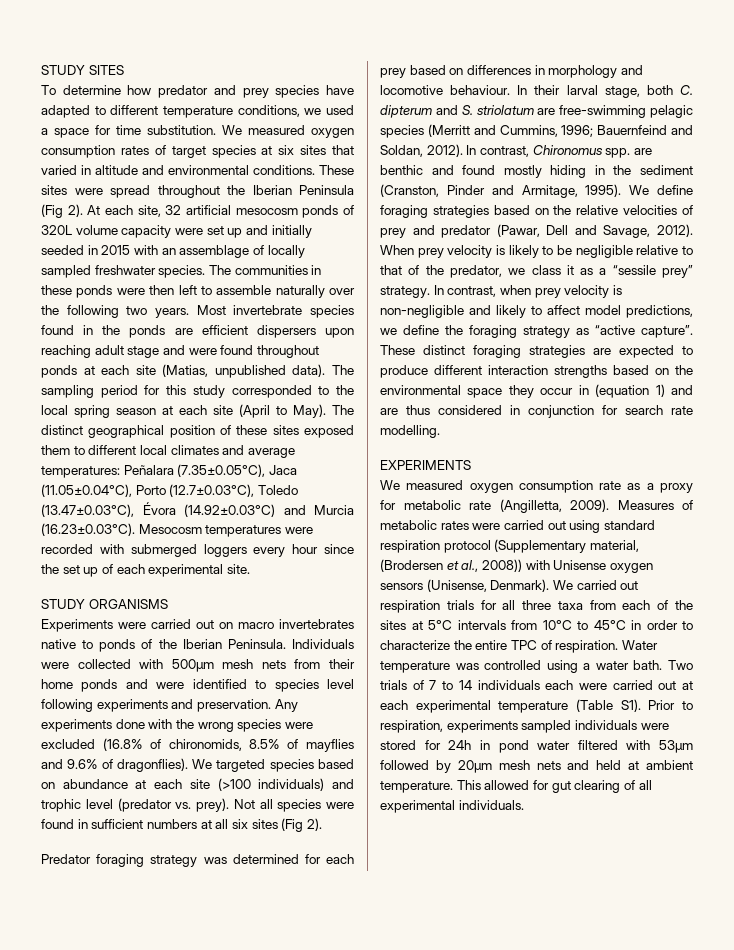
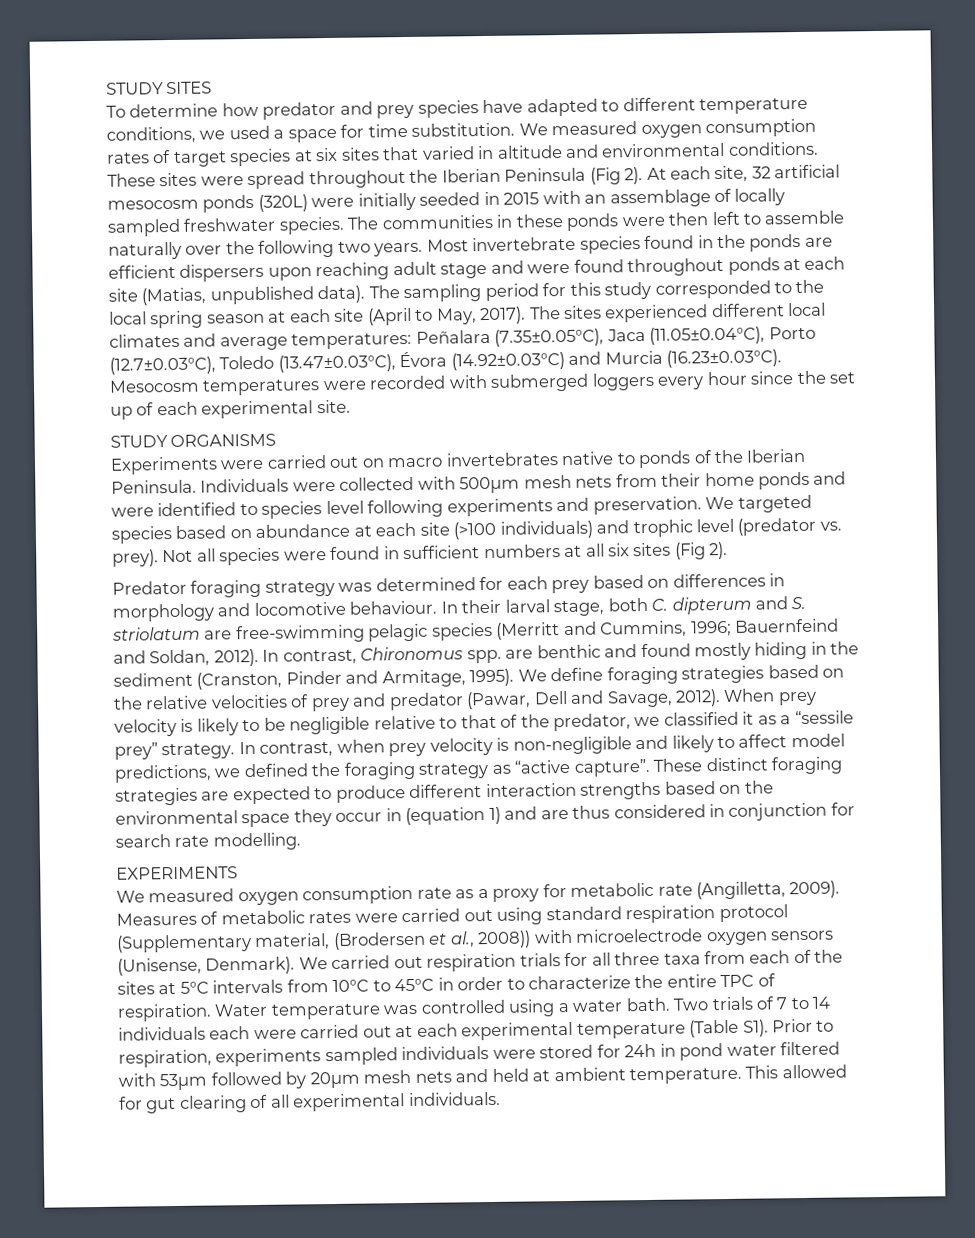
[343,205,354,215] [41,225,268,238] of 320L volume capacity were set up and -> [257,194,355,212] (320L) were
[293,404,354,418] [41,425,355,438] [41,445,85,455] May). The distinct geographical position of these sites exposed them to -> [436,304,709,325] May, 2017). The sites experienced
[274,699,298,712] [41,719,313,732] [41,738,354,752] [41,758,188,772] Any experiments done with the wrong species were excluded (16.8% of chironomids, 8.5% of mayflies and 9.6% of dragonflies). -> (702, 505) none
[531,265,561,275] class -> [663,711,739,726] classified
[403,325,439,335] define -> [243,763,308,778] defined
[553,560,607,570] Unisense -> [575,928,704,943] microelectrode

